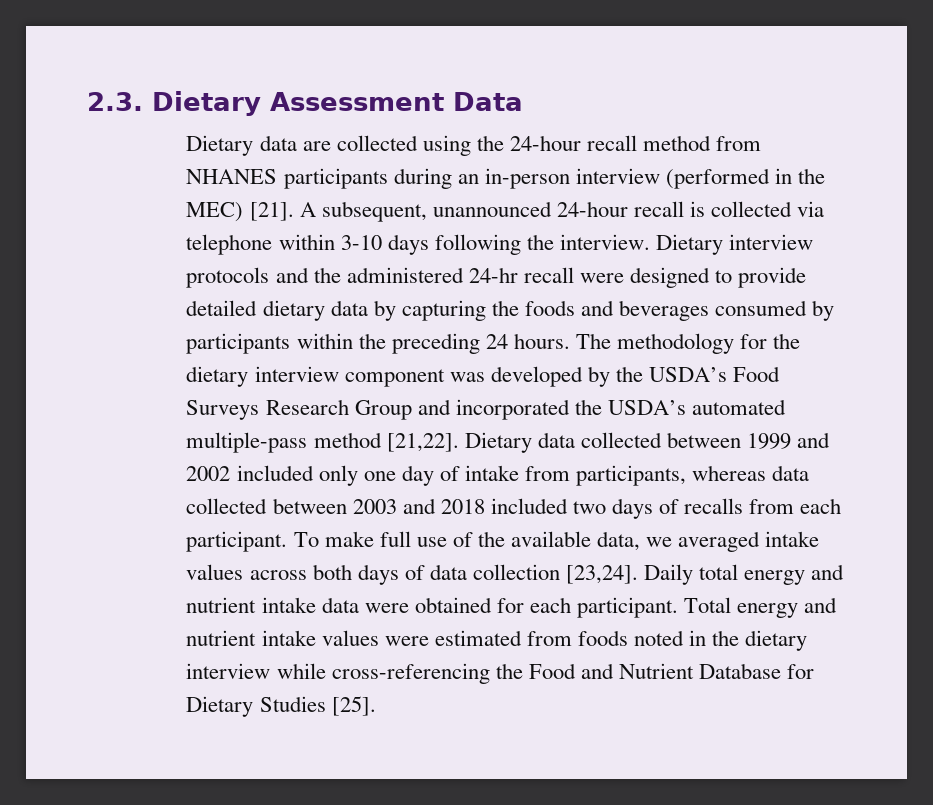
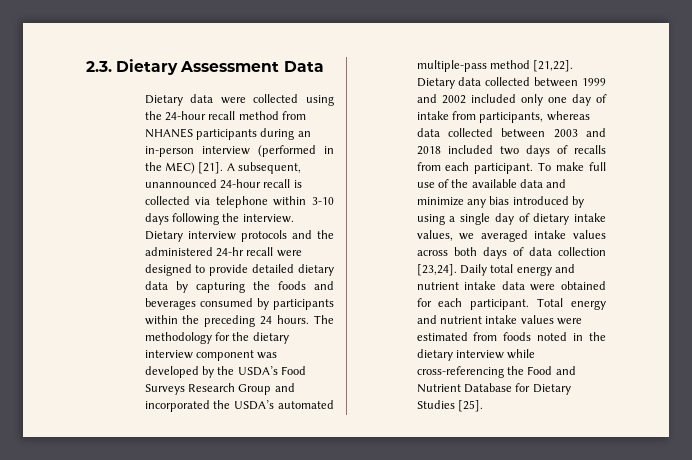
[302,141,331,151] are -> [220,97,246,104] were
[597,531,641,551] data, -> [520,179,567,188] [416,196,585,208] [416,213,606,225] [416,230,453,241] data and minimize any bias introduced by using a single day of dietary intake values,

